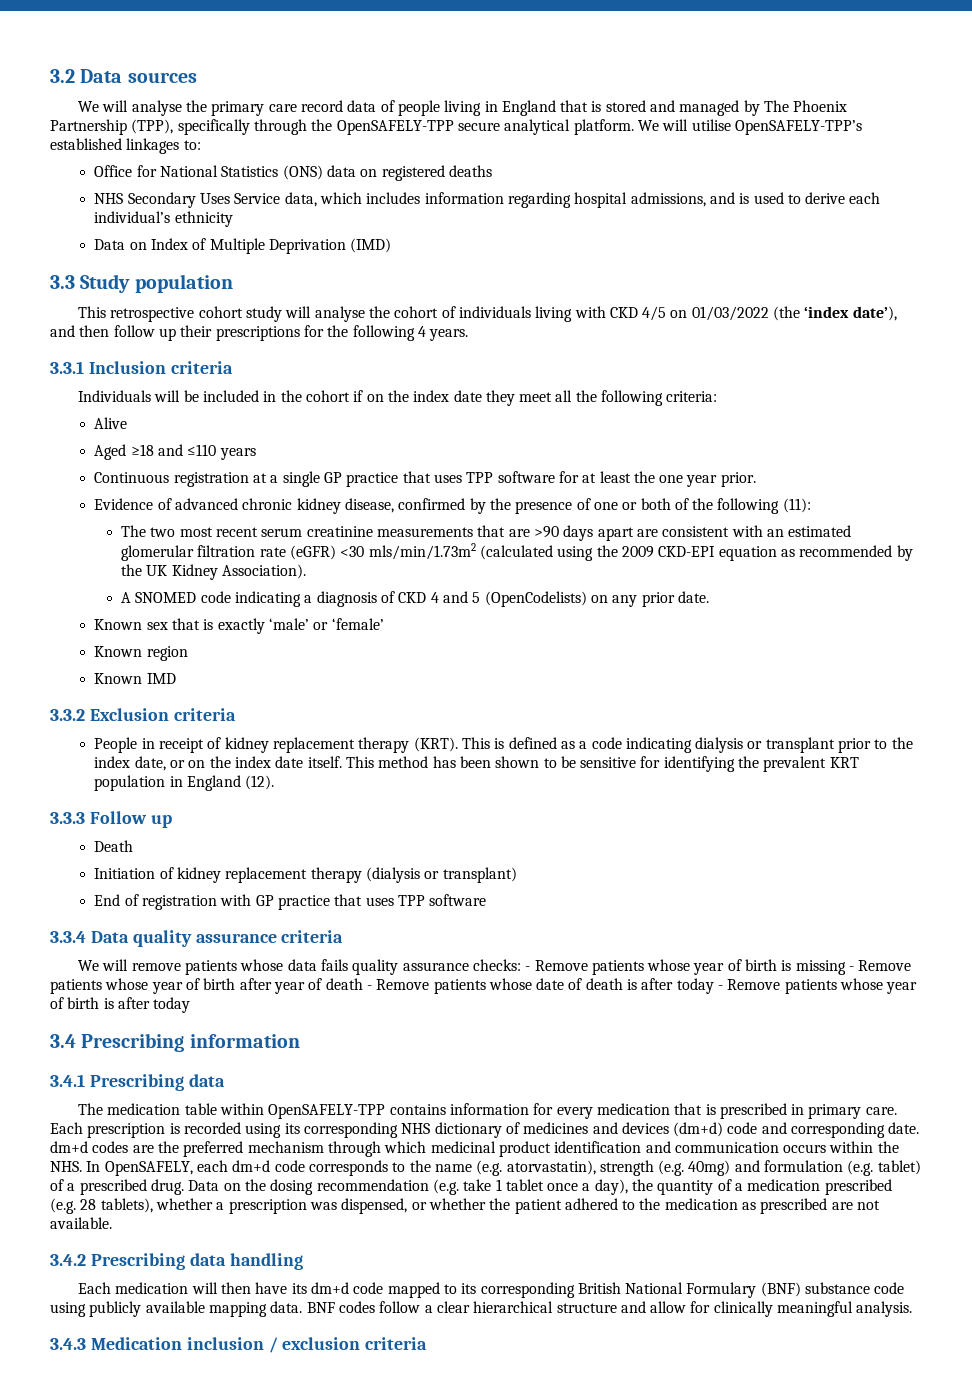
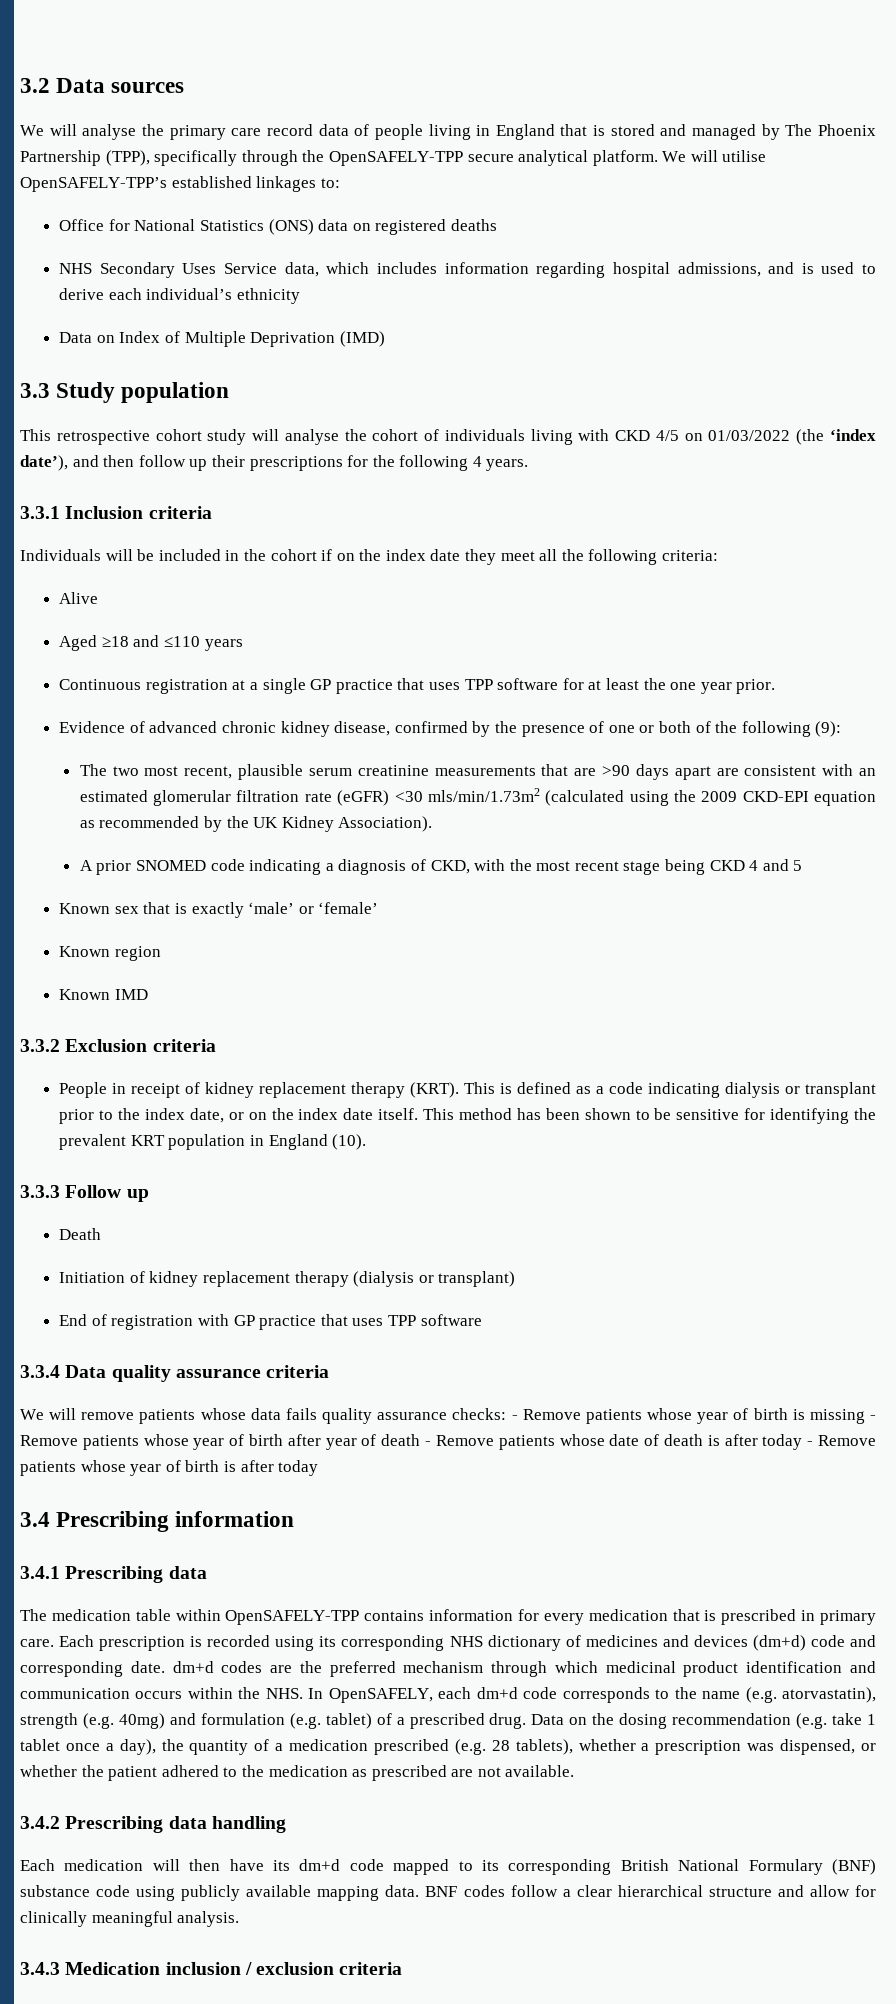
[782,498,811,513] (11): -> [815,721,842,737] (9):
[216,527,259,537] recent -> [184,764,304,780] recent, plausible
(132, 597) none -> [96,860,132,875] prior
(396, 597) none -> [430,859,706,875] CKD, with the most recent stage being
[484,591,709,607] (OpenCodelists) on any prior date. -> (803, 865) none
[245,775,275,790] (12). -> [332,1134,367,1150] (10).

